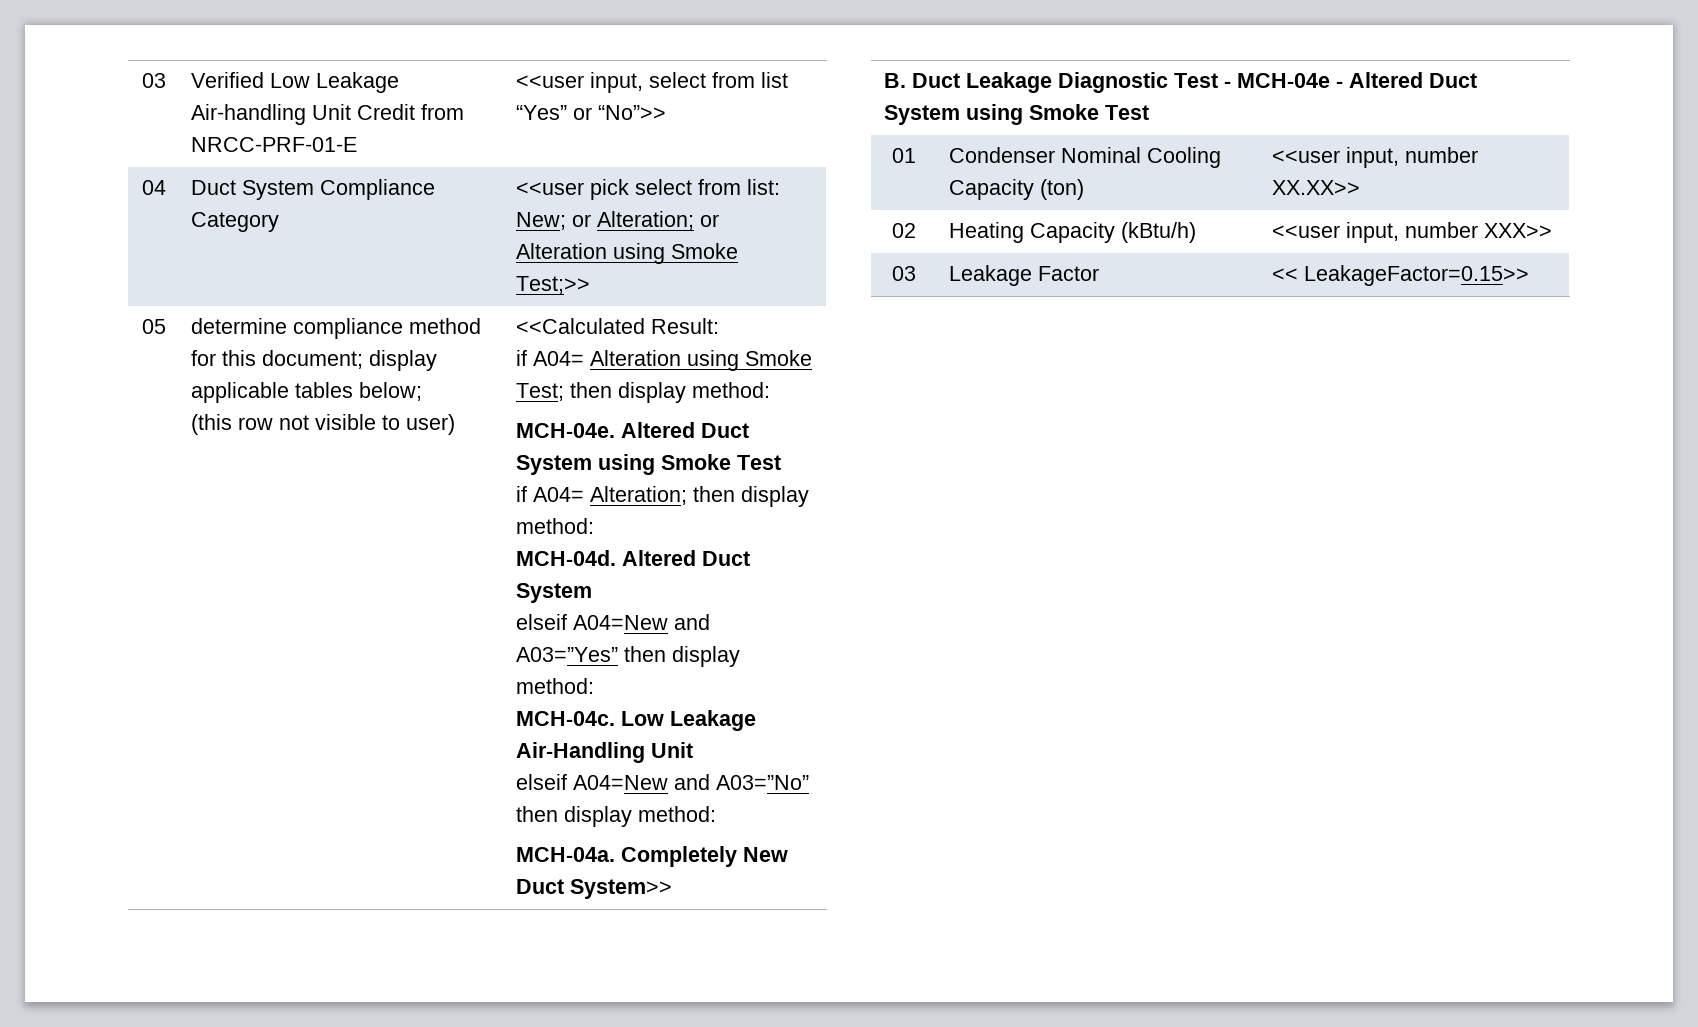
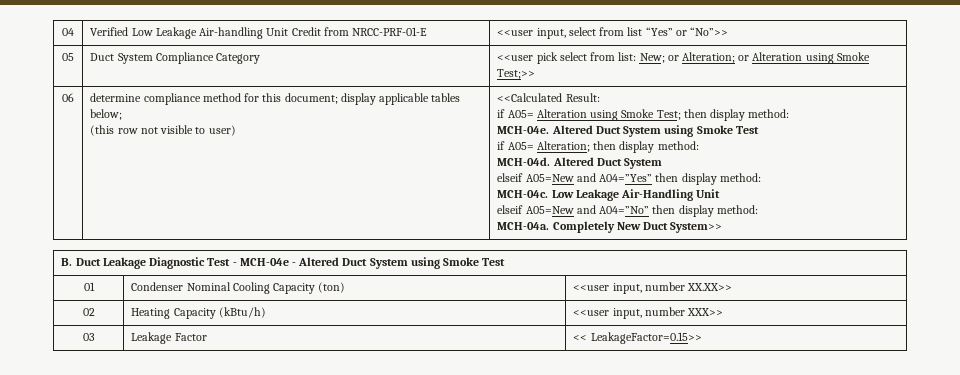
[141,73,166,88] 03 -> [62,28,74,36] 04
[141,180,166,195] 04 -> [62,53,74,61] 05
[141,319,166,334] 05 -> [62,93,74,102] 06
[532,351,584,366] A04= -> [507,110,534,118] A05=
[532,487,584,502] A04= -> [507,142,534,150] A05=
[572,614,710,630] [515,647,618,662] A04=New and A03=”Yes” -> [525,173,653,182] A05=New and A04=”Yes”
[572,774,809,790] A04=New and A03=”No” -> [525,205,650,214] A05=New and A04=”No”

